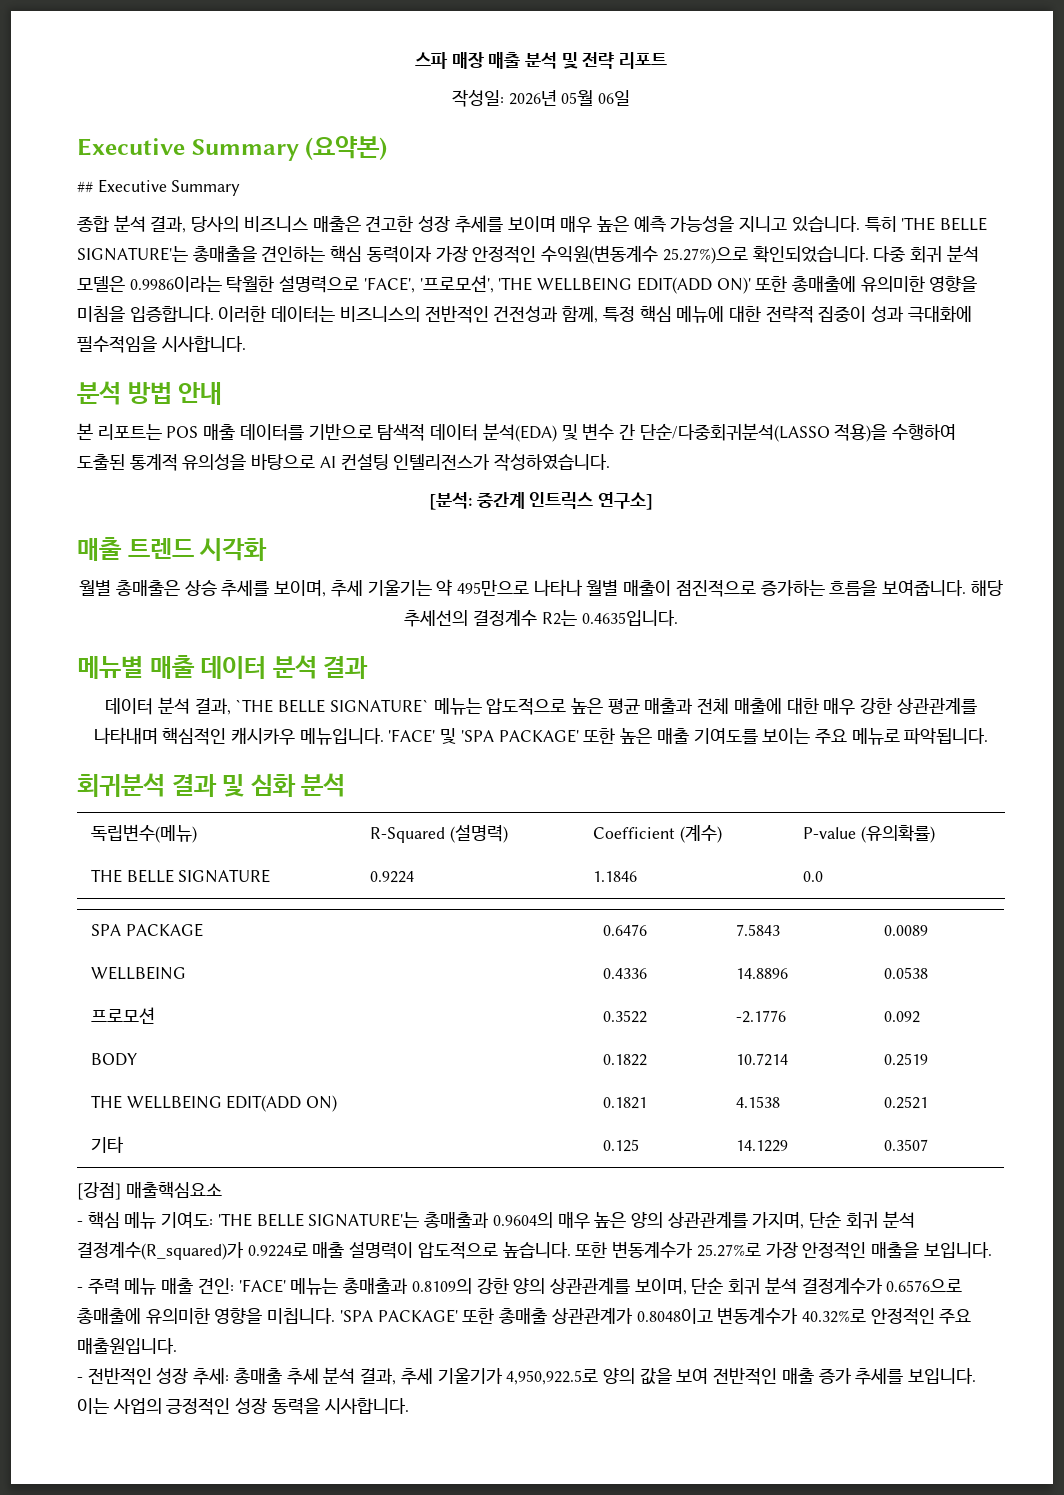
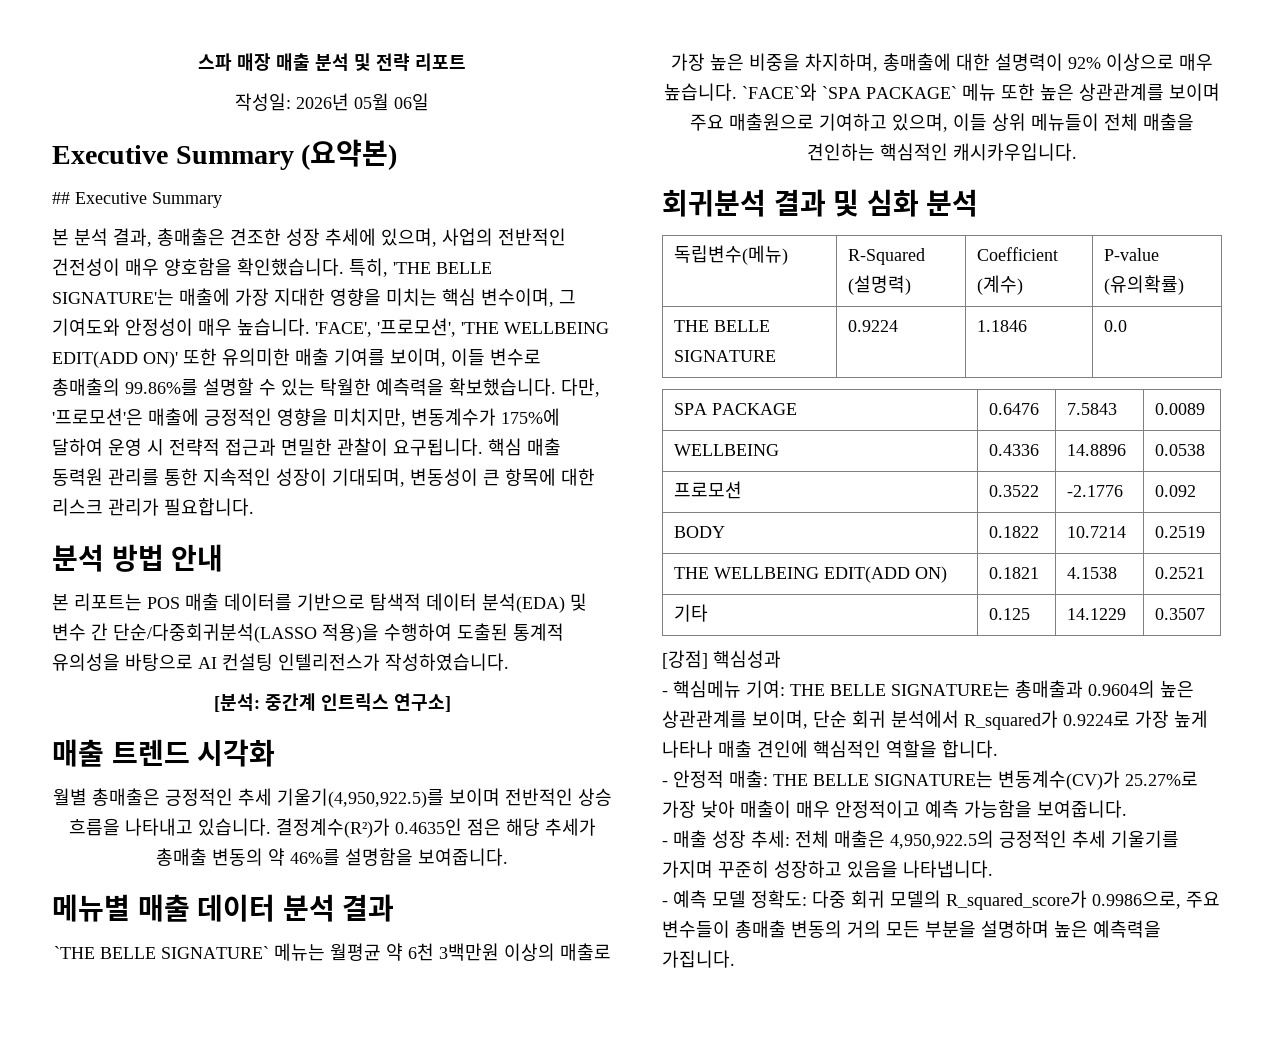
[77,215,988,233] [77,245,979,264] [77,275,360,293] 종합 분석 결과, 당사의 비즈니스 매출은 견고한 성장 추세를 보이며 매우 높은 예측 가능성을 지니고 있습니다. 특히 'THE BELLE SIGNATURE'는 총매출을 견인하는 핵심 동력이자 가장 안정적인 수익원(변동계수 25.27%)으로 확인되었습니다. 다중 회귀 분석 모델은 0.9986이라는 탁월한 설명력으로 -> [52,228,566,247] [52,258,492,277] [52,288,576,307] [52,318,310,336] 본 분석 결과, 총매출은 견조한 성장 추세에 있으며, 사업의 전반적인 건전성이 매우 양호함을 확인했습니다. 특히, 'THE BELLE SIGNATURE'는 매출에 가장 지대한 영향을 미치는 핵심 변수이며, 그 기여도와 안정성이 매우 높습니다.
[791,276,978,292] [77,305,972,323] [77,336,246,353] 총매출에 유의미한 영향을 미침을 입증합니다. 이러한 데이터는 비즈니스의 전반적인 건전성과 함께, 특정 핵심 메뉴에 대한 전략적 집중이 성과 극대화에 필수적임을 시사합니다. -> [222,348,541,367] [52,378,600,397] [52,408,560,427] [52,438,561,456] [52,468,595,487] [52,498,254,516] 유의미한 매출 기여를 보이며, 이들 변수로 총매출의 99.86%를 설명할 수 있는 탁월한 예측력을 확보했습니다. 다만, '프로모션'은 매출에 긍정적인 영향을 미치지만, 변동계수가 175%에 달하여 운영 시 전략적 접근과 면밀한 관찰이 요구됩니다. 핵심 매출 동력원 관리를 통한 지속적인 성장이 기대되며, 변동성이 큰 항목에 대한 리스크 관리가 필요합니다.
[184,579,1003,597] [404,609,678,627] 상승 추세를 보이며, 추세 기울기는 약 495만으로 나타나 월별 매출이 점진적으로 증가하는 흐름을 보여줍니다. 해당 추세선의 결정계수 R2는 0.4635입니다. -> [164,788,612,808] [68,818,596,838] [156,848,508,866] 긍정적인 추세 기울기(4,950,922.5)를 보이며 전반적인 상승 흐름을 나타내고 있습니다. 결정계수(R²)가 0.4635인 점은 해당 추세가 총매출 변동의 약 46%를 설명함을 보여줍니다.
[105,697,231,715] 데이터 분석 결과, -> (395, 908) none
[486,697,977,715] [93,727,579,745] 압도적으로 높은 평균 매출과 전체 매출에 대한 매우 강한 상관관계를 나타내며 핵심적인 캐시카우 메뉴입니다. 'FACE' 및 'SPA PACKAGE' -> [329,943,611,961] [671,53,1213,72] [664,83,996,101] 월평균 약 6천 3백만원 이상의 매출로 가장 높은 비중을 차지하며, 총매출에 대한 설명력이 92% 이상으로 매우 높습니다. `FACE`와 `SPA PACKAGE` 메뉴
[656,728,989,745] 매출 기여도를 보이는 주요 메뉴로 파악됩니다. -> [1079,83,1220,101] [690,113,1194,132] [807,143,1077,161] 상관관계를 보이며 주요 매출원으로 기여하고 있으며, 이들 상위 메뉴들이 전체 매출을 견인하는 핵심적인 캐시카우입니다.
[125,1181,222,1198] [77,1211,915,1229] [77,1241,992,1260] [77,1277,963,1295] [77,1307,972,1325] [77,1338,177,1354] [77,1367,977,1385] [77,1398,409,1415] 매출핵심요소 // - 핵심 메뉴 기여도: 'THE BELLE SIGNATURE'는 총매출과 0.9604의 매우 높은 양의 상관관계를 가지며, 단순 회귀 분석 결정계수(R_squared)가 0.9224로 매출 설명력이 압도적으로 높습니다. 또한 변동계수가 25.27%로 가장 안정적인 매출을 보입니다. // - 주력 메뉴 매출 견인: 'FACE' 메뉴는 총매출과 0.8109의 강한 양의 상관관계를 보이며, 단순 회귀 분석 결정계수가 0.6576으로 총매출에 유의미한 영향을 미칩니다. 'SPA PACKAGE' 또한 총매출 상관관계가 0.8048이고 변동계수가 40.32%로 안정적인 주요 매출원입니다. // - 전반적인 성장 추세: 총매출 추세 분석 결과, 추세 기울기가 4,950,922.5로 양의 값을 보여 전반적인 매출 증가 추세를 보입니다. 이는 사업의 긍정적인 성장 동력을 시사합니다. -> [713,650,781,668] [662,680,1194,698] [662,710,1208,730] [662,740,998,758] [662,770,1198,790] [662,800,1127,818] [662,830,1179,849] [662,860,993,878] [662,890,1220,910] [662,920,1161,938] [662,950,735,968] 핵심성과 // - 핵심메뉴 기여: THE BELLE SIGNATURE는 총매출과 0.9604의 높은 상관관계를 보이며, 단순 회귀 분석에서 R_squared가 0.9224로 가장 높게 나타나 매출 견인에 핵심적인 역할을 합니다. // - 안정적 매출: THE BELLE SIGNATURE는 변동계수(CV)가 25.27%로 가장 낮아 매출이 매우 안정적이고 예측 가능함을 보여줍니다. // - 매출 성장 추세: 전체 매출은 4,950,922.5의 긍정적인 추세 기울기를 가지며 꾸준히 성장하고 있음을 나타냅니다. // - 예측 모델 정확도: 다중 회귀 모델의 R_squared_score가 0.9986으로, 주요 변수들이 총매출 변동의 거의 모든 부분을 설명하며 높은 예측력을 가집니다.

